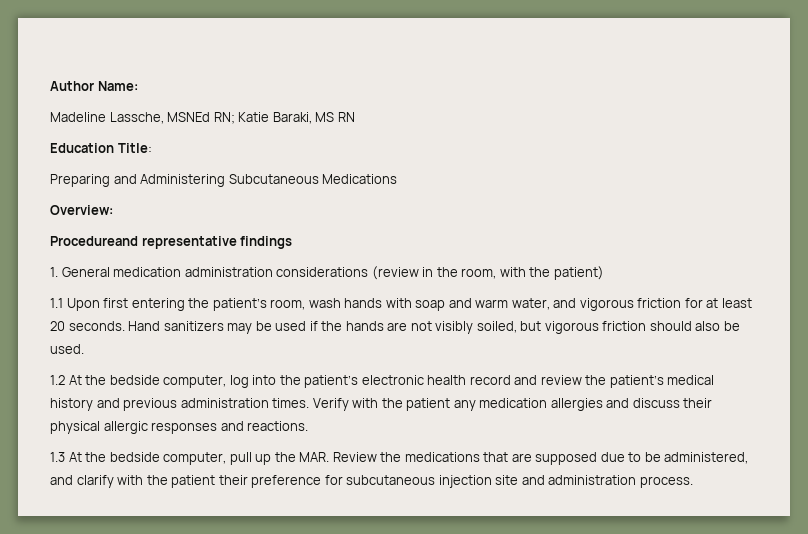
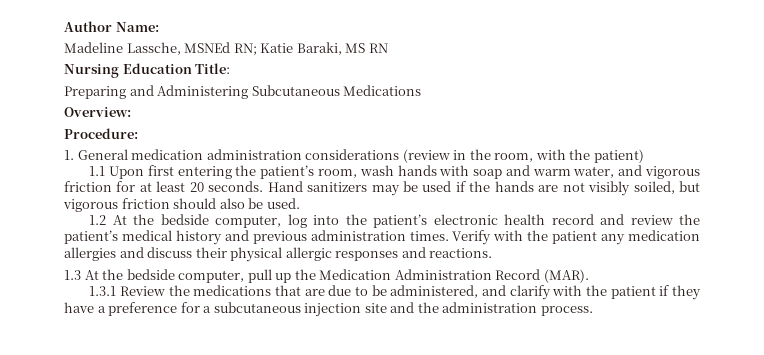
(355, 117) none -> [64,64,119,78] Nursing
[50,236,293,249] Procedureand representative findings -> [64,128,138,139] Procedure:
[299,452,330,462] MAR. -> [319,269,589,283] [89,286,117,296] Medication Administration Record (MAR). // 1.3.1
[535,452,598,465] supposed -> (325, 292) none
[218,475,248,485] their -> [659,285,701,300] [64,302,106,313] if they have a
(343, 480) none -> [203,306,212,313] a
(545, 480) none -> [417,302,439,313] the

